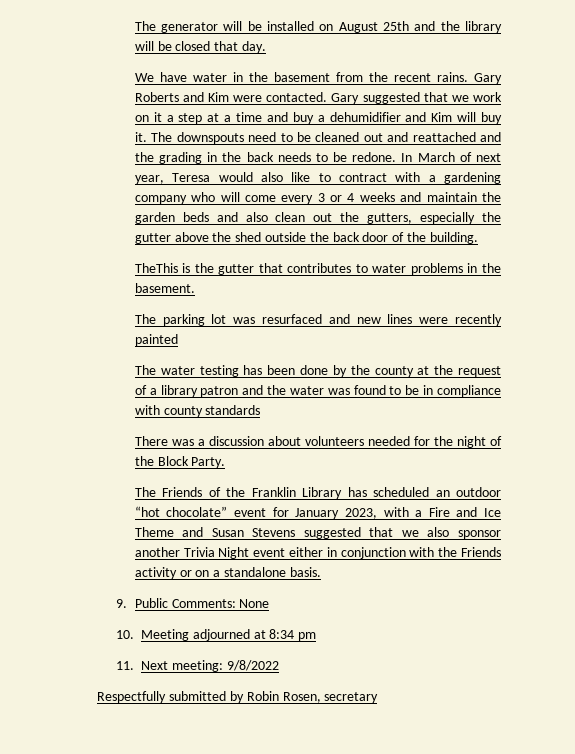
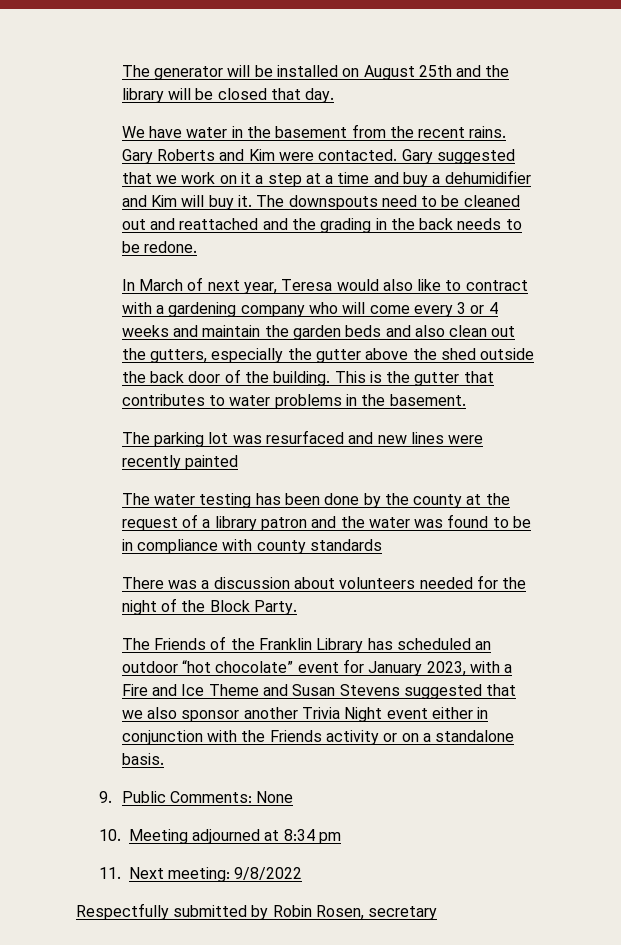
(397, 157) none -> (197, 247) //
[134,263,178,273] // TheThis -> [334,371,366,383] This

